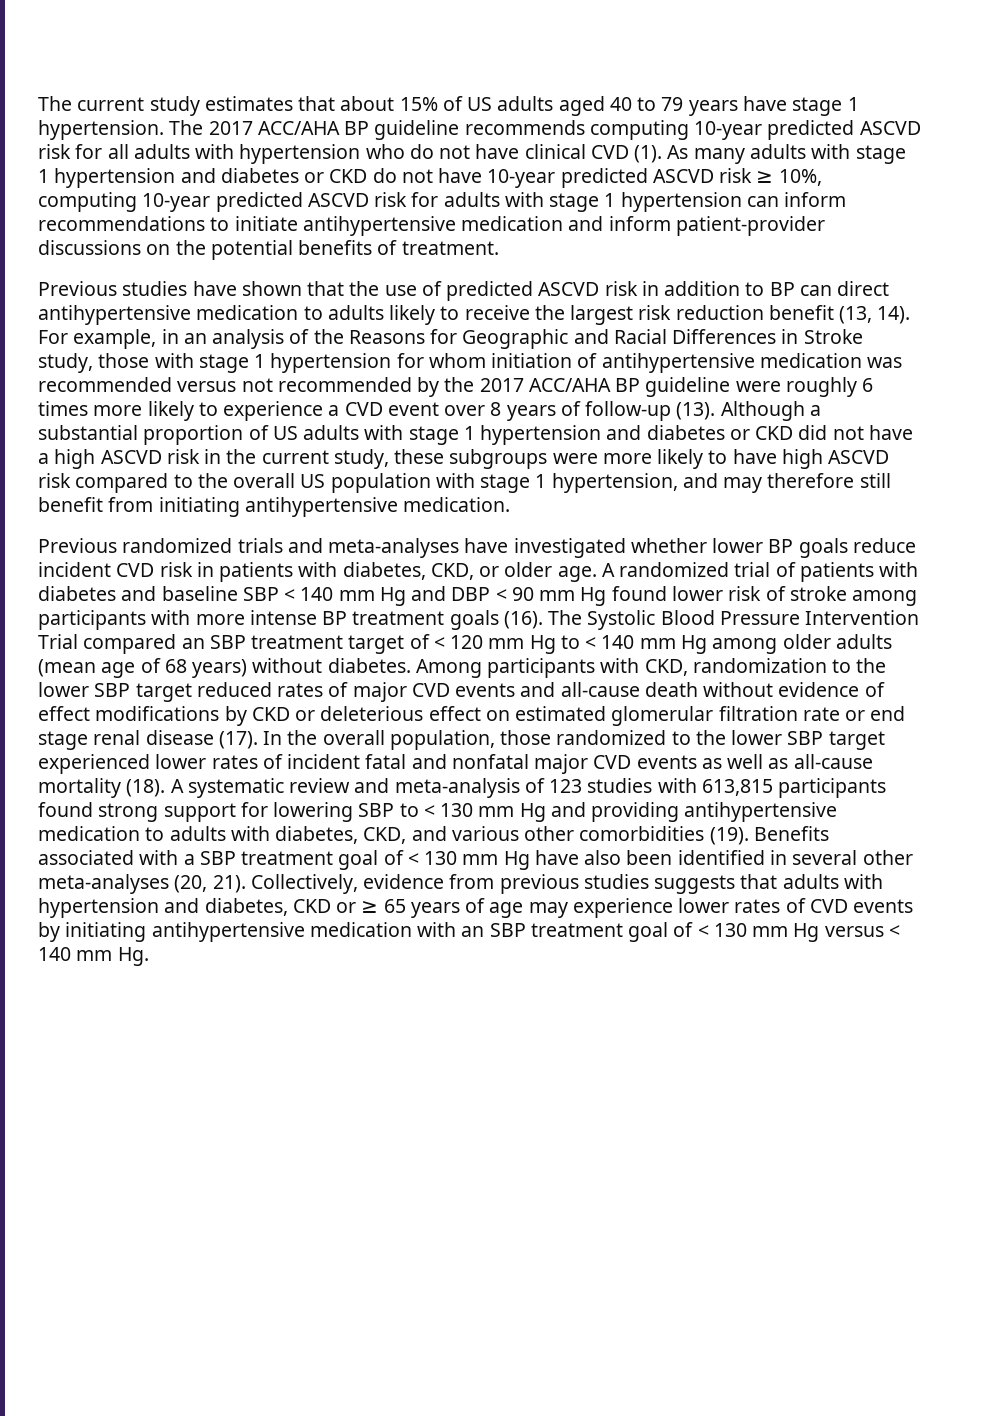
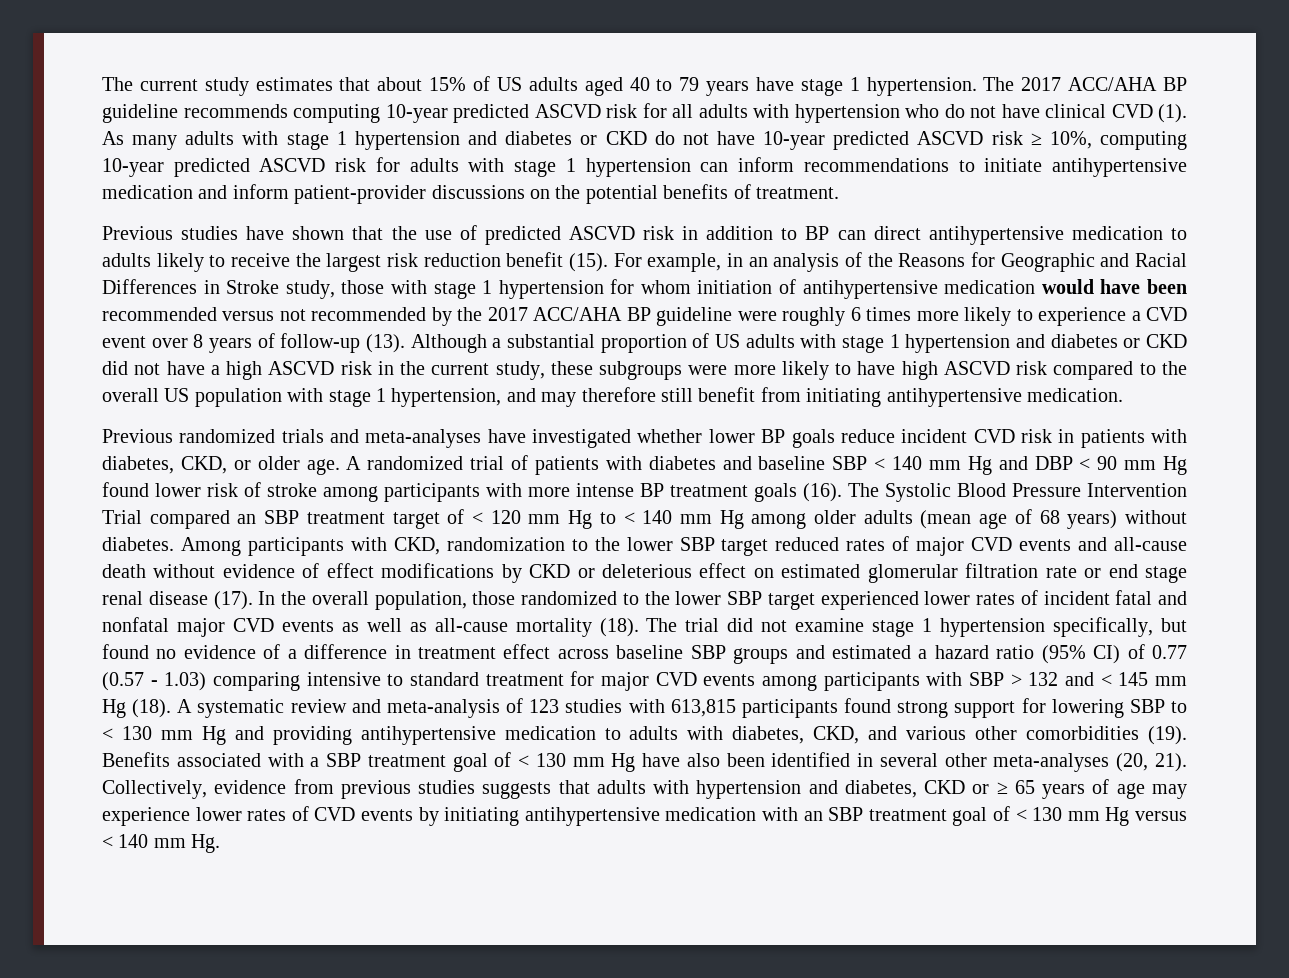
[839,306,911,324] (13, 14). -> [569,253,608,272] (15).
[867,357,903,368] was -> [1041,279,1187,294] would have been
(166, 788) none -> [646,617,1187,637] [102,644,1187,664] [102,671,1187,691] [102,699,172,718] The trial did not examine stage 1 hypertension specifically, but found no evidence of a difference in treatment effect across baseline SBP groups and estimated a hazard ratio (95% CI) of 0.77 (0.57 - 1.03) comparing intensive to standard treatment for major CVD events among participants with SBP > 132 and < 145 mm Hg (18).

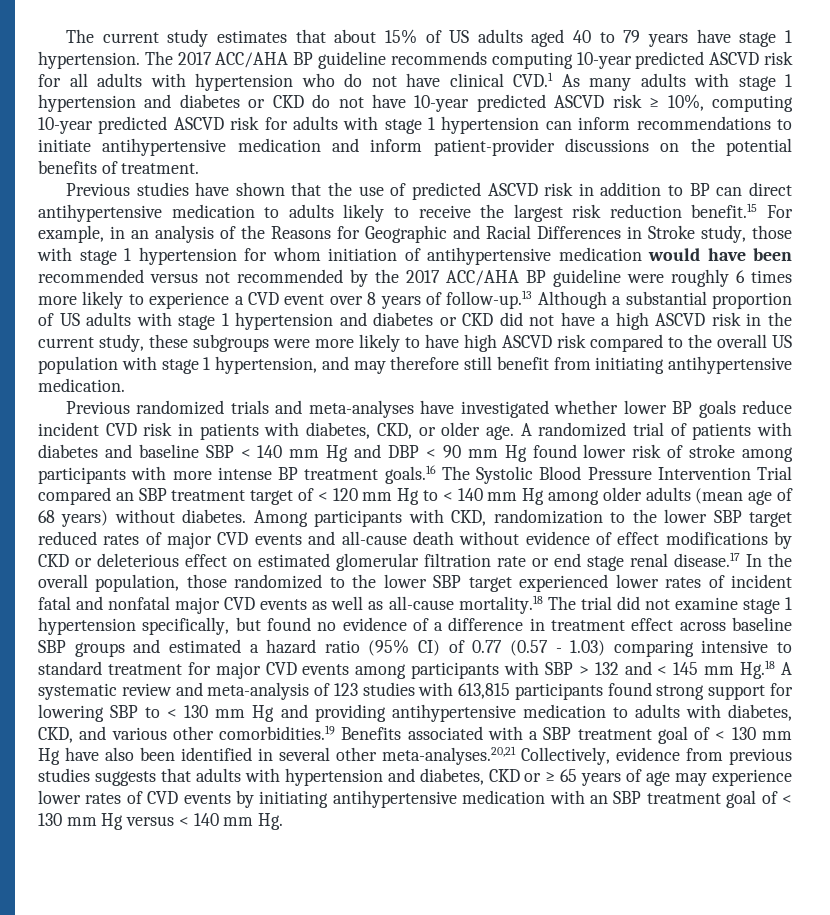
[1111,104,1187,123] CVD (1). -> [513,72,553,87] CVD.1
[506,252,608,272] benefit (15). -> [691,203,758,218] benefit.15
[280,333,405,353] follow-up (13). -> [446,290,533,309] follow-up.13
[754,483,842,502] goals (16). -> [384,465,436,484] goals.16
[148,591,253,610] disease (17). -> [674,552,740,567] disease.17
[515,618,639,637] mortality (18). -> [458,595,543,614] mortality.18
[102,699,172,718] Hg (18). -> [740,660,776,679] Hg.18
[1026,726,1188,745] comorbidities (19). -> [219,725,336,740] comorbidities.19
[993,753,1187,772] meta-analyses (20, 21). -> [382,746,516,765] meta-analyses.20,21

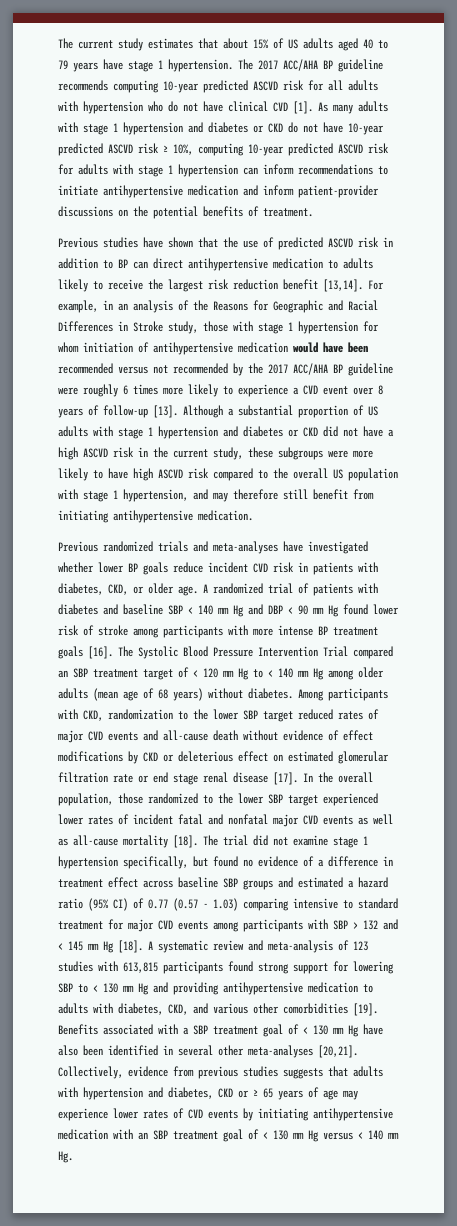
[513,72,553,87] CVD.1 -> [273,101,313,114] CVD [1].
[691,203,758,218] benefit.15 -> [283,279,363,292] benefit [13,14].
[446,290,533,309] follow-up.13 -> [103,405,178,418] follow-up [13].
[384,465,436,484] goals.16 -> [58,646,113,659] goals [16].
[674,552,740,567] disease.17 -> [233,772,298,785] disease [17].
[458,595,543,614] mortality.18 -> [123,835,198,848] mortality [18].
[740,660,776,679] Hg.18 -> [103,940,143,953] Hg [18].
[219,725,336,740] comorbidities.19 -> [283,1003,378,1016] comorbidities [19].
[382,746,516,765] meta-analyses.20,21 -> [248,1045,358,1058] meta-analyses [20,21].

